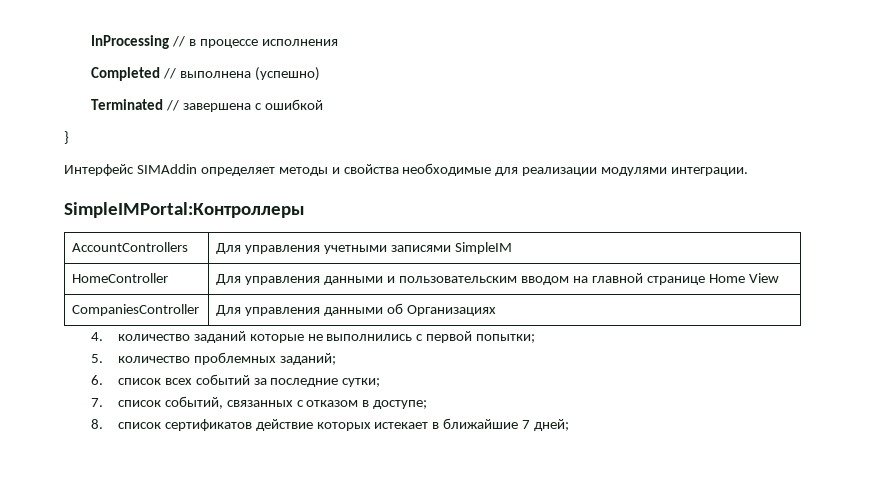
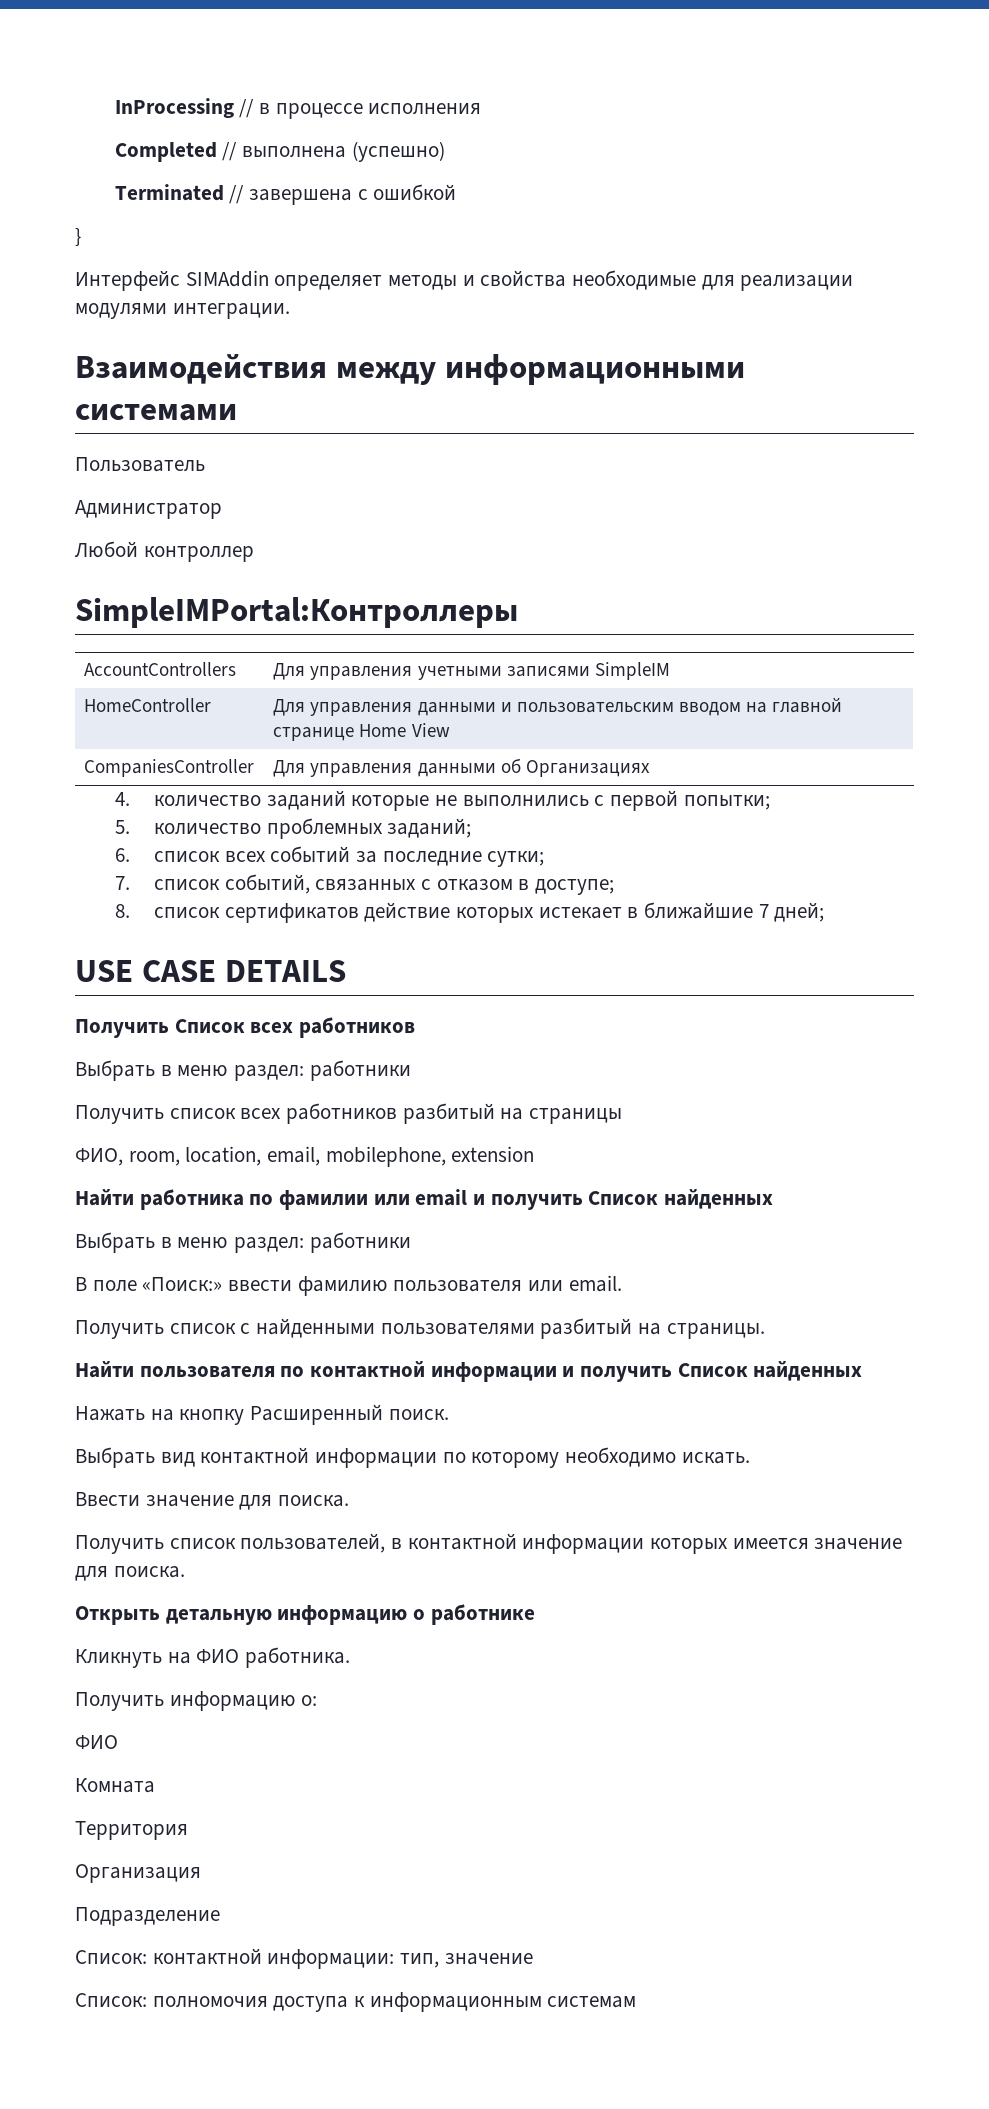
(749, 171) none -> [75,354,745,385] [75,404,237,421] [75,457,205,472] [75,500,222,519] [75,541,254,562] // Взаимодействия между информационными системами // Пользователь // Администратор // Любой контроллер
(570, 425) none -> [75,960,346,982] [75,1017,416,1038] [75,1060,411,1081] [75,1103,623,1124] [75,1146,535,1167] [75,1189,774,1210] [75,1232,411,1253] [75,1275,622,1296] [75,1318,765,1339] [75,1361,863,1382] [75,1404,449,1425] [75,1447,750,1468] [75,1492,350,1510] [75,1533,903,1554] [75,1566,185,1581] [75,1604,535,1625] [75,1647,351,1668] [75,1691,318,1711] [75,1735,118,1749] [75,1778,155,1793] [75,1821,188,1840] [75,1864,201,1883] [75,1907,220,1926] [75,1948,533,1969] [75,1992,637,2012] // USE CASE DETAILS // Получить Список всех работников // Выбрать в меню раздел: работники // Получить список всех работников разбитый на страницы // ФИО, room, location, email, mobilephone, extension // Найти работника по фамилии или email и получить Список найденных // Выбрать в меню раздел: работники // В поле «Поиск:» ввести фамилию пользователя или email. // Получить список с найденными пользователями разбитый на страницы. // Найти пользователя по контактной информации и получить Список найденных // Нажать на кнопку Расширенный поиск. // Выбрать вид контактной информации по которому необходимо искать. // Ввести значение для поиска. // Получить список пользователей, в контактной информации которых имеется значение для поиска. // Открыть детальную информацию о работнике // Кликнуть на ФИО работника. // Получить информацию о: // ФИО // Комната // Территория // Организация // Подразделение // Список: контактной информации: тип, значение // Список: полномочия доступа к информационным системам

